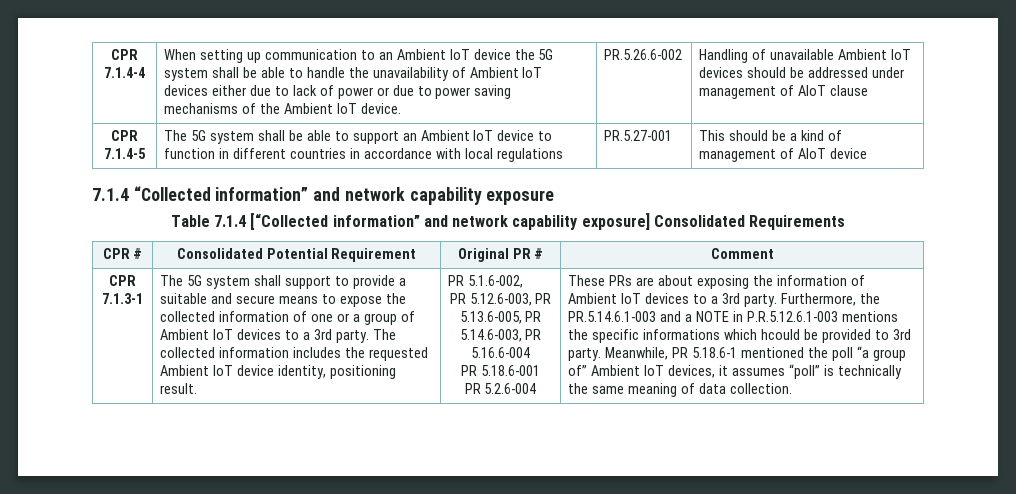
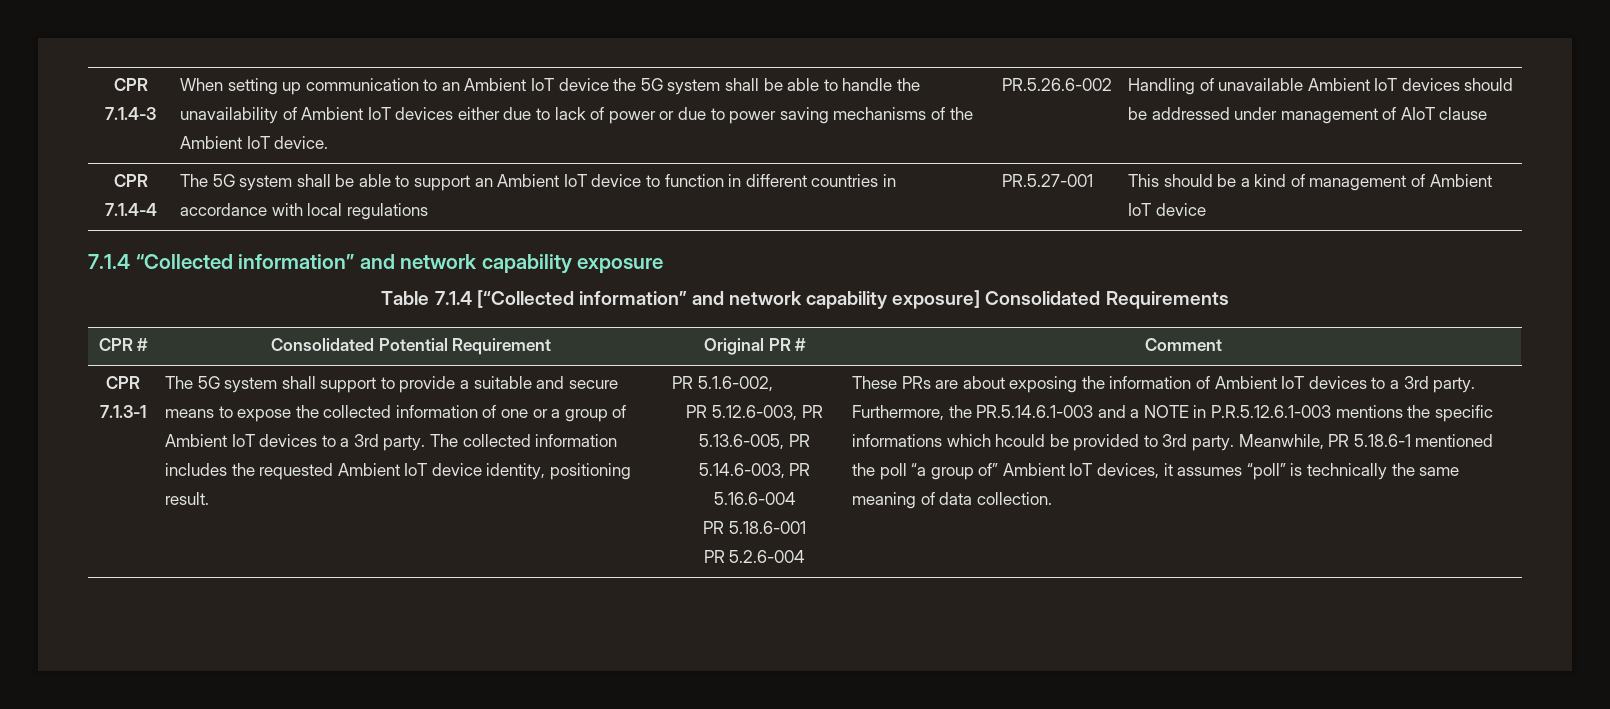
[111,49,138,60] [104,67,145,78] CPR 7.1.4-4 -> [113,78,148,91] [105,107,156,120] CPR 7.1.4-3
[104,148,146,159] 7.1.4-5 -> [104,203,157,216] 7.1.4-4
[798,148,827,159] AIoT -> [1429,174,1492,187] [1127,203,1151,216] Ambient IoT

